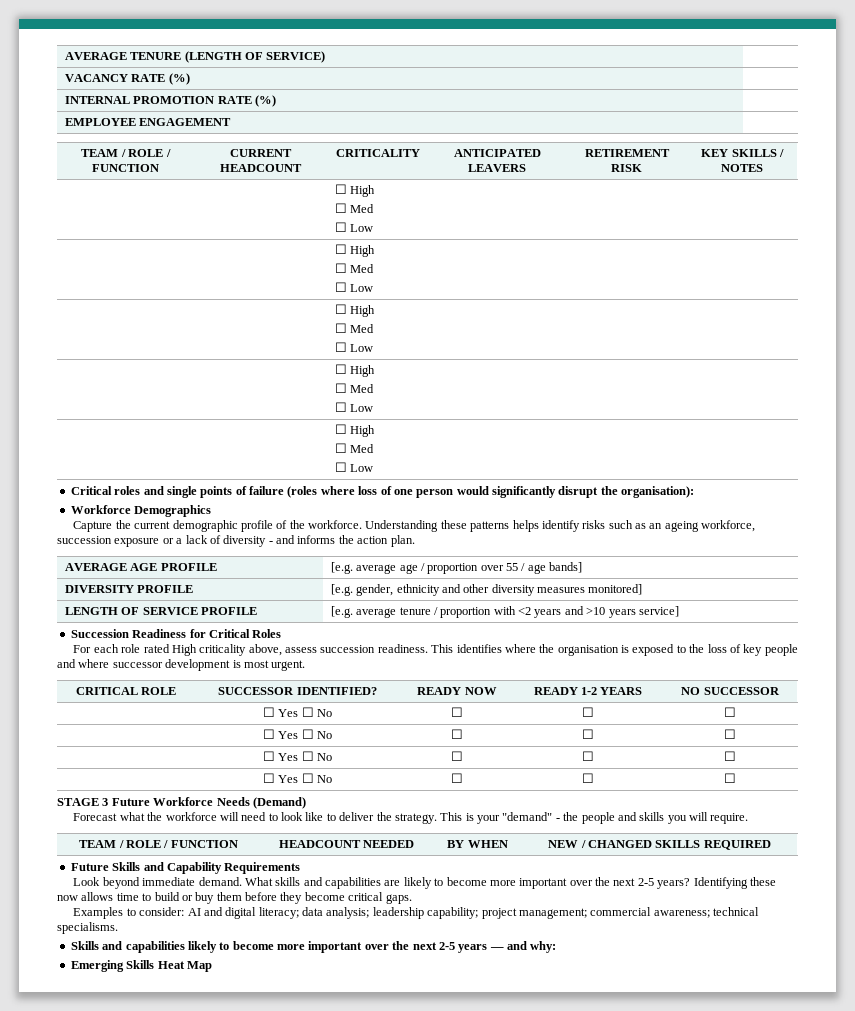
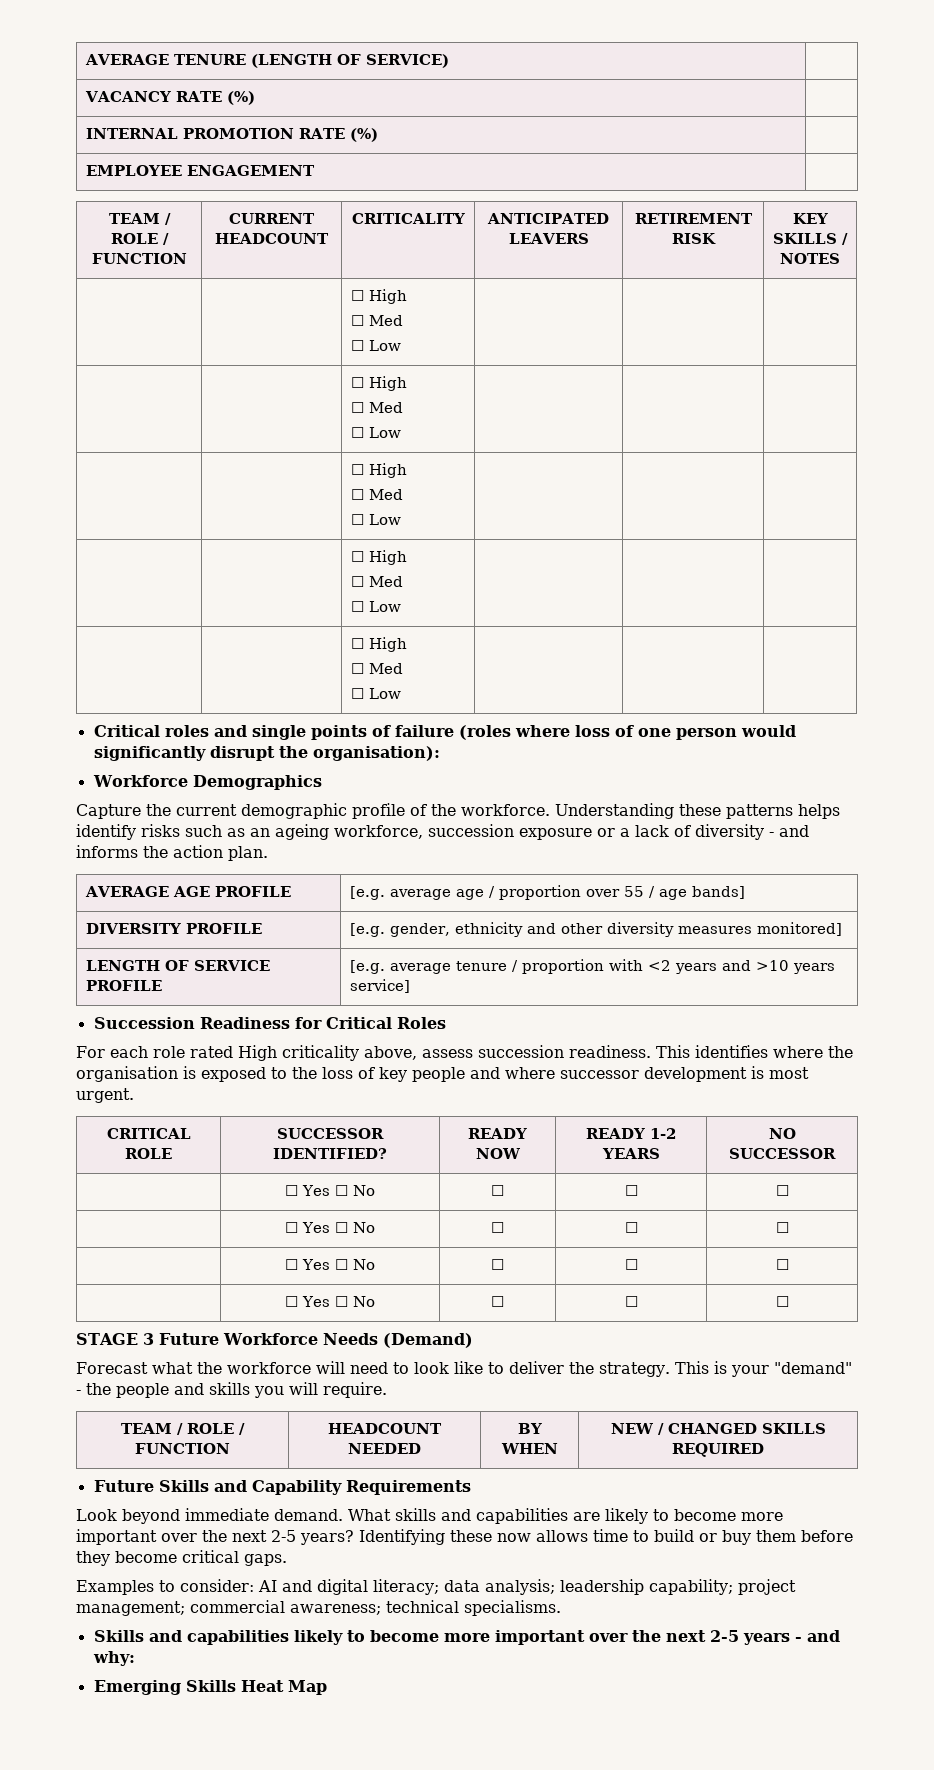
[489,947,504,950] — -> [794,1637,802,1642] -

